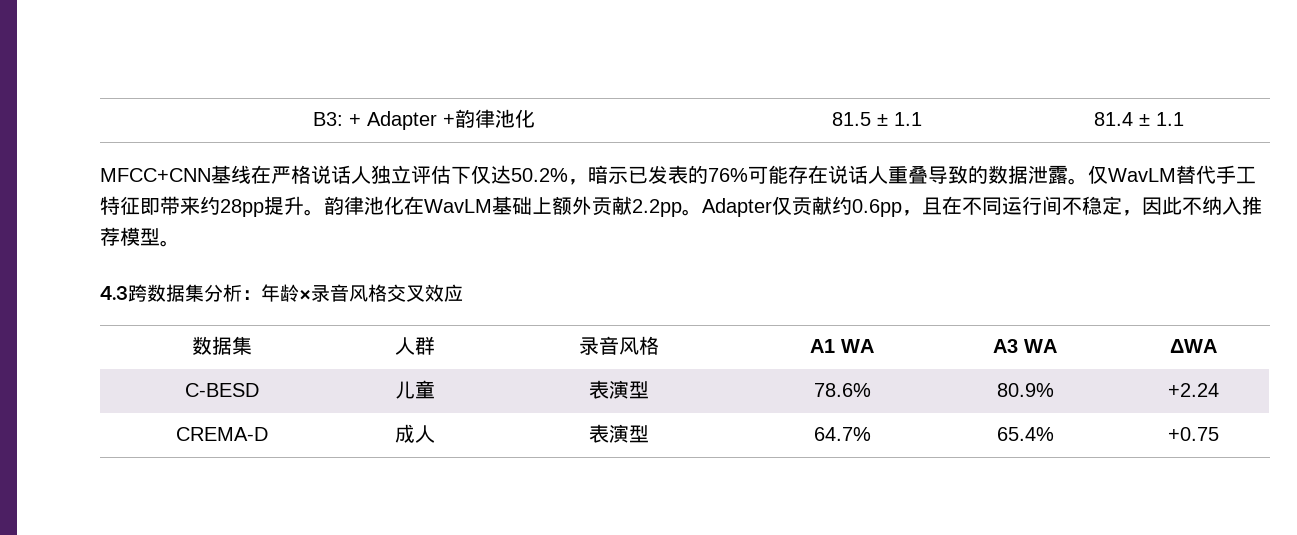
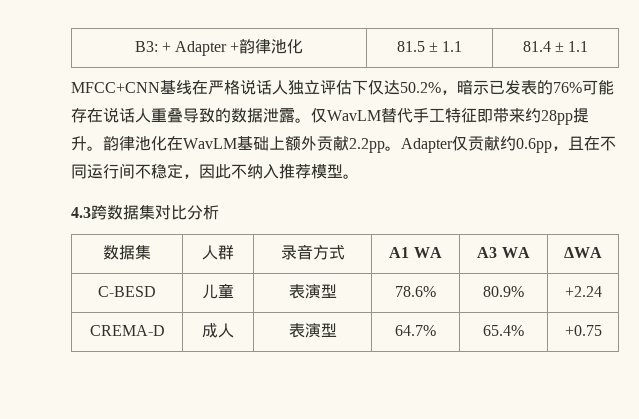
(204, 293) none -> [155,205,187,220] 对比
[242,284,463,302] ：年龄×录音风格交叉效应 -> (219, 212) none
[618,336,659,355] 风格 -> [312,245,345,260] 方式

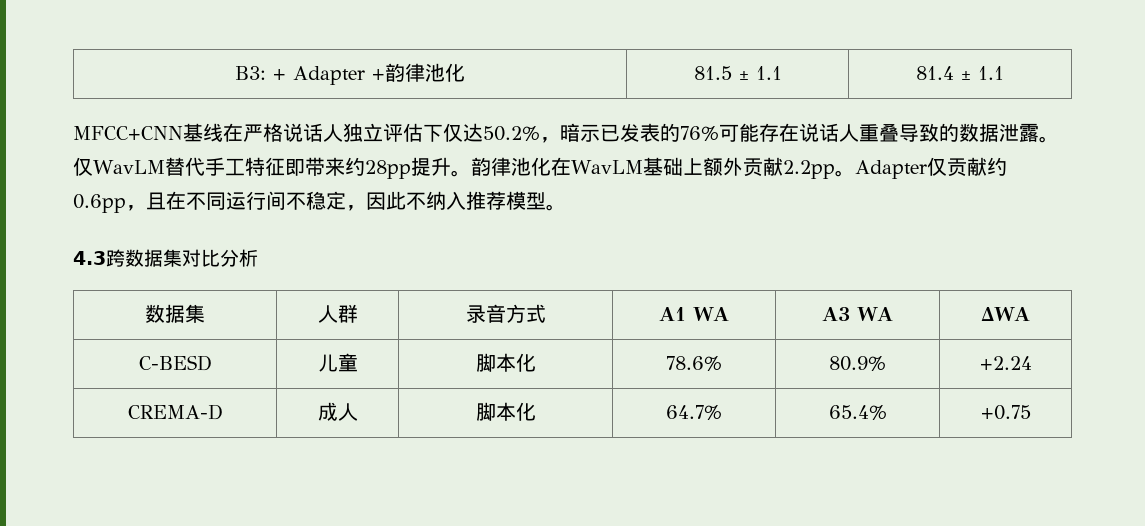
[288,284,337,299] 表演型 -> [475,353,536,372] 脚本化
[288,323,337,338] 表演型 -> [475,402,536,421] 脚本化

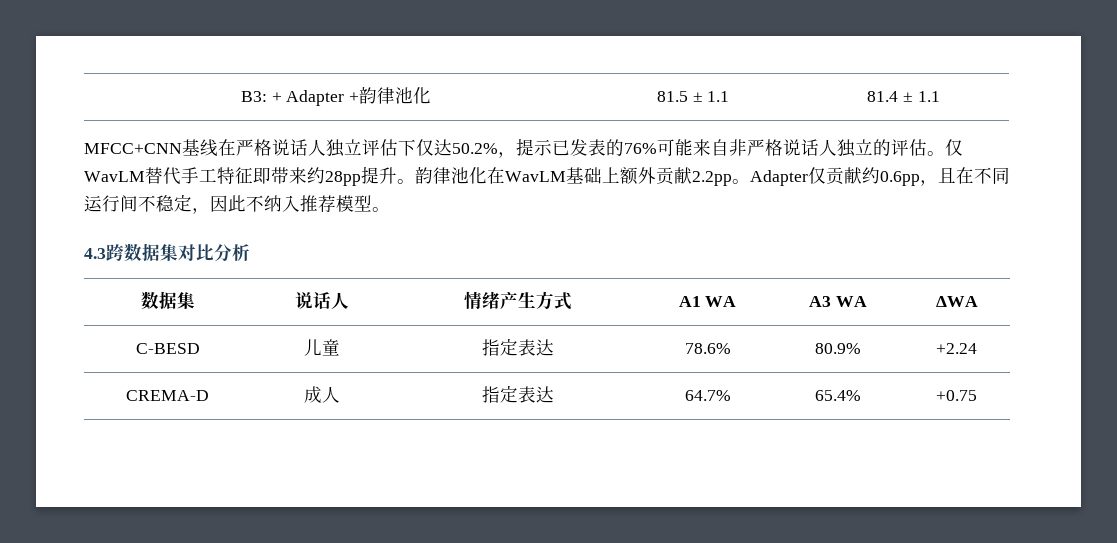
[560,123,580,142] 暗 -> [516,138,534,156] 提
[759,123,1039,142] 存在说话人重叠导致的数据泄露 -> [693,139,927,157] 来自非严格说话人独立的评估
[317,304,358,323] [465,304,506,323] 人群 | 录音 -> [294,292,349,309] [463,291,536,310] 说话人 | 情绪产生
[475,353,536,372] 脚本化 -> [481,338,554,356] 指定表达
[475,402,536,421] 脚本化 -> [481,385,554,403] 指定表达

